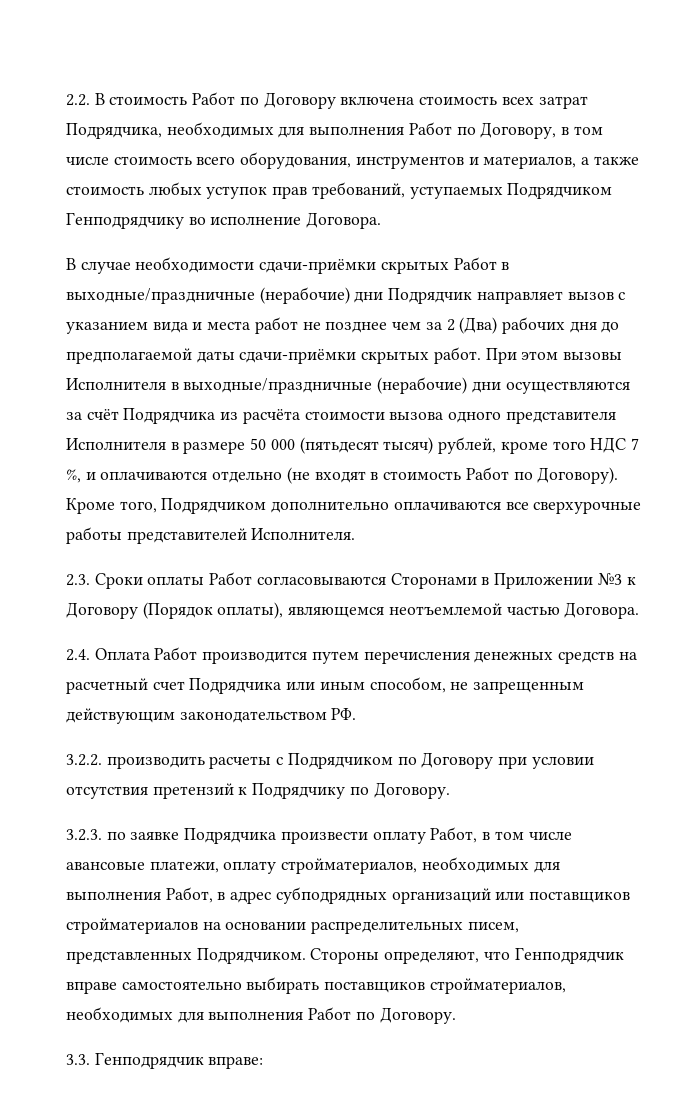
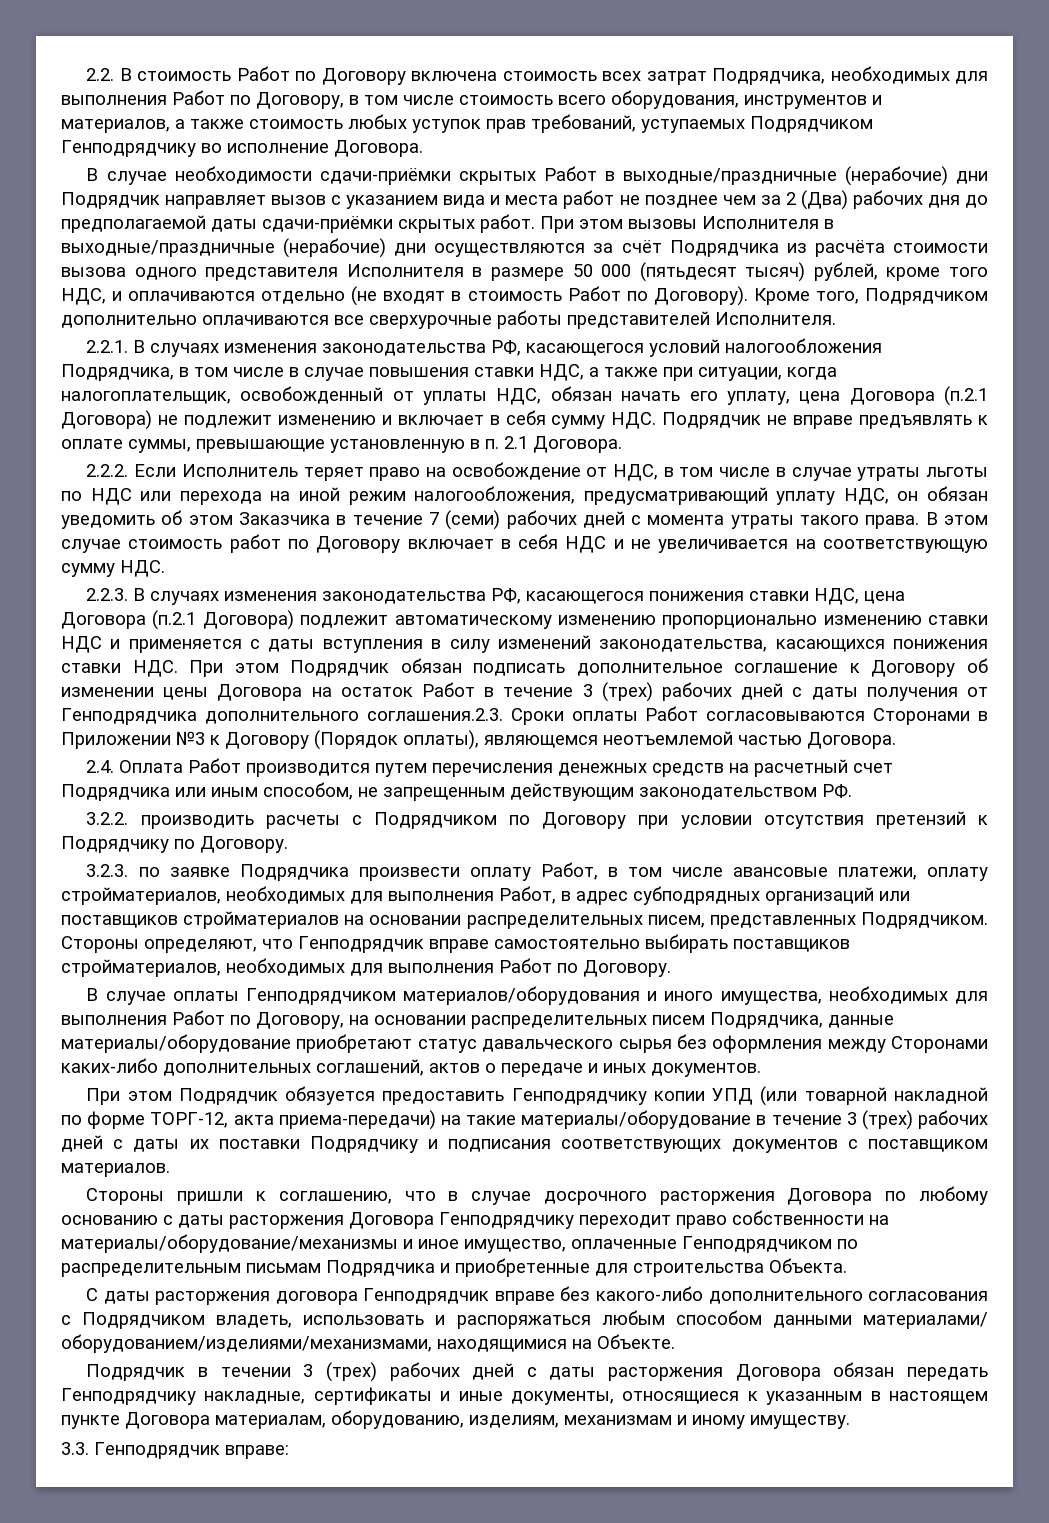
[590,437,639,453] [66,469,81,483] НДС 7 %, -> [61,288,106,305] НДС,
[66,574,90,586] 2.3. -> [86,338,883,357] [61,364,837,381] [61,386,989,406] [61,410,989,430] [61,436,622,453] [86,462,989,481] [61,486,989,505] [61,510,988,530] [61,534,988,553] [61,560,165,577] [86,588,906,605] [61,610,988,630] [61,635,989,653] [61,658,988,677] [61,682,989,702] [61,708,503,725] 2.2.1. В случаях изменения законодательства РФ, касающегося условий налогообложения Подрядчика, в том числе в случае повышения ставки НДС, а также при ситуации, когда налогоплательщик, освобожденный от уплаты НДС, обязан начать его уплату, цена Договора (п.2.1 Договора) не подлежит изменению и включает в себя сумму НДС. Подрядчик не вправе предъявлять к оплате суммы, превышающие установленную в п. 2.1 Договора. // 2.2.2. Если Исполнитель теряет право на освобождение от НДС, в том числе в случае утраты льготы по НДС или перехода на иной режим налогообложения, предусматривающий уплату НДС, он обязан уведомить об этом Заказчика в течение 7 (семи) рабочих дней с момента утраты такого права. В этом случае стоимость работ по Договору включает в себя НДС и не увеличивается на соответствующую сумму НДС. // 2.2.3. В случаях изменения законодательства РФ, касающегося понижения ставки НДС, цена Договора (п.2.1 Договора) подлежит автоматическому изменению пропорционально изменению ставки НДС и применяется с даты вступления в силу изменений законодательства, касающихся понижения ставки НДС. При этом Подрядчик обязан подписать дополнительное соглашение к Договору об изменении цены Договора на остаток Работ в течение 3 (трех) рабочих дней с даты получения от Генподрядчика дополнительного соглашения.2.3.
(456, 1015) none -> [86,986,989,1005] [61,1010,894,1029] [61,1034,988,1053] [61,1058,761,1077] [86,1086,988,1106] [61,1110,988,1130] [61,1135,988,1153] [61,1163,170,1177] [86,1186,989,1205] [61,1210,889,1229] [61,1234,858,1253] [61,1258,847,1277] [86,1286,988,1305] [61,1310,988,1329] [61,1334,675,1353] [86,1362,989,1382] [61,1387,988,1405] [61,1410,850,1429] // В случае оплаты Генподрядчиком материалов/оборудования и иного имущества, необходимых для выполнения Работ по Договору, на основании распределительных писем Подрядчика, данные материалы/оборудование приобретают статус давальческого сырья без оформления между Сторонами каких-либо дополнительных соглашений, актов о передаче и иных документов. // При этом Подрядчик обязуется предоставить Генподрядчику копии УПД (или товарной накладной по форме ТОРГ-12, акта приема-передачи) на такие материалы/оборудование в течение 3 (трех) рабочих дней с даты их поставки Подрядчику и подписания соответствующих документов с поставщиком материалов. // Стороны пришли к соглашению, что в случае досрочного расторжения Договора по любому основанию с даты расторжения Договора Генподрядчику переходит право собственности на материалы/оборудование/механизмы и иное имущество, оплаченные Генподрядчиком по распределительным письмам Подрядчика и приобретенные для строительства Объекта. // С даты расторжения договора Генподрядчик вправе без какого-либо дополнительного согласования с Подрядчиком владеть, использовать и распоряжаться любым способом данными материалами/ оборудованием/изделиями/механизмами, находящимися на Объекте. // Подрядчик в течении 3 (трех) рабочих дней с даты расторжения Договора обязан передать Генподрядчику накладные, сертификаты и иные документы, относящиеся к указанным в настоящем пункте Договора материалам, оборудованию, изделиям, механизмам и иному имуществу.

